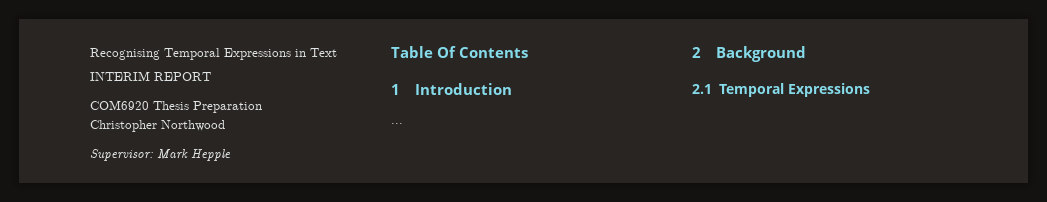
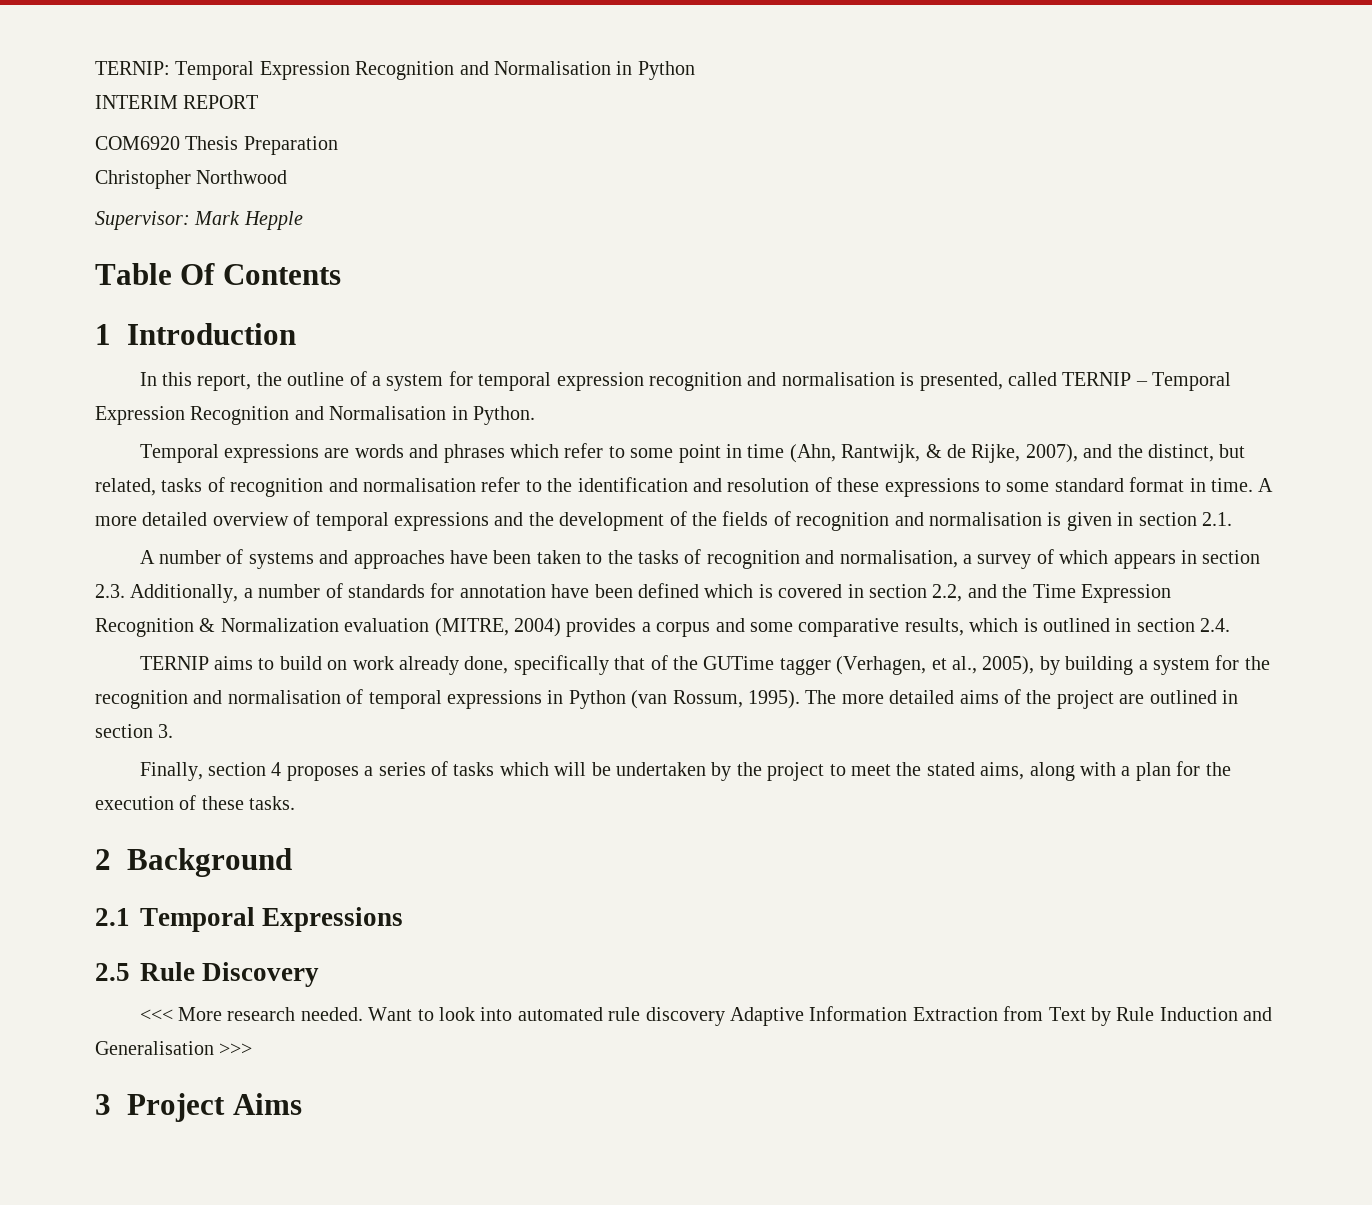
[90,48,337,60] Recognising Temporal Expressions in Text -> [95,61,695,80] TERNIP: Temporal Expression Recognition and Normalisation in Python
[391,123,403,124] ... -> [139,371,1232,391] [95,406,535,425] [139,443,1246,463] [95,477,1274,497] [95,511,1232,531] [139,549,1261,569] [95,583,1171,603] [95,618,1231,637] [139,655,1270,675] [95,689,1238,709] [95,724,174,738] [139,761,1231,781] [95,795,296,810] In this report, the outline of a system for temporal expression recognition and normalisation is presented, called TERNIP – Temporal Expression Recognition and Normalisation in Python. // Temporal expressions are words and phrases which refer to some point in time (Ahn, Rantwijk, & de Rijke, 2007), and the distinct, but related, tasks of recognition and normalisation refer to the identification and resolution of these expressions to some standard format in time. A more detailed overview of temporal expressions and the development of the fields of recognition and normalisation is given in section 2.1. // A number of systems and approaches have been taken to the tasks of recognition and normalisation, a survey of which appears in section 2.3. Additionally, a number of standards for annotation have been defined which is covered in section 2.2, and the Time Expression Recognition & Normalization evaluation (MITRE, 2004) provides a corpus and some comparative results, which is outlined in section 2.4. // TERNIP aims to build on work already done, specifically that of the GUTime tagger (Verhagen, et al., 2005), by building a system for the recognition and normalisation of temporal expressions in Python (van Rossum, 1995). The more detailed aims of the project are outlined in section 3. // Finally, section 4 proposes a series of tasks which will be undertaken by the project to meet the stated aims, along with a plan for the execution of these tasks.
(871, 90) none -> [95,962,320,987] [139,1006,1273,1026] [95,1041,253,1055] [95,1093,302,1122] // 2.5 Rule Discovery // <<< More research needed. Want to look into automated rule discovery Adaptive Information Extraction from Text by Rule Induction and Generalisation >>> // 3 Project Aims

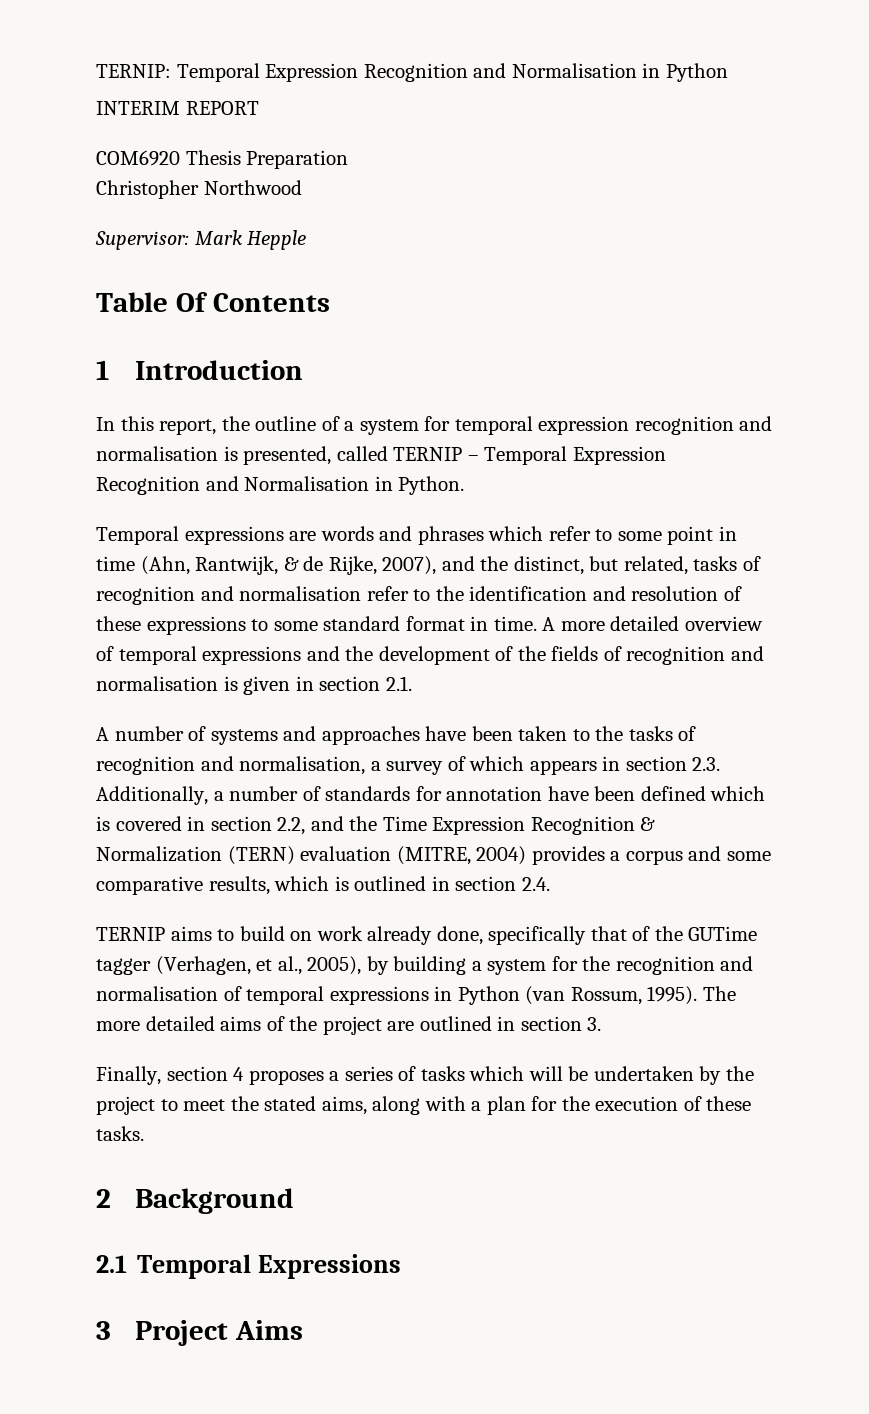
(339, 625) none -> [227,846,295,865] (TERN)
[95,962,320,987] [139,1006,1273,1026] [95,1041,253,1055] // 2.5 Rule Discovery // <<< More research needed. Want to look into automated rule discovery Adaptive Information Extraction from Text by Rule Induction and Generalisation >>> -> (402, 1266) none

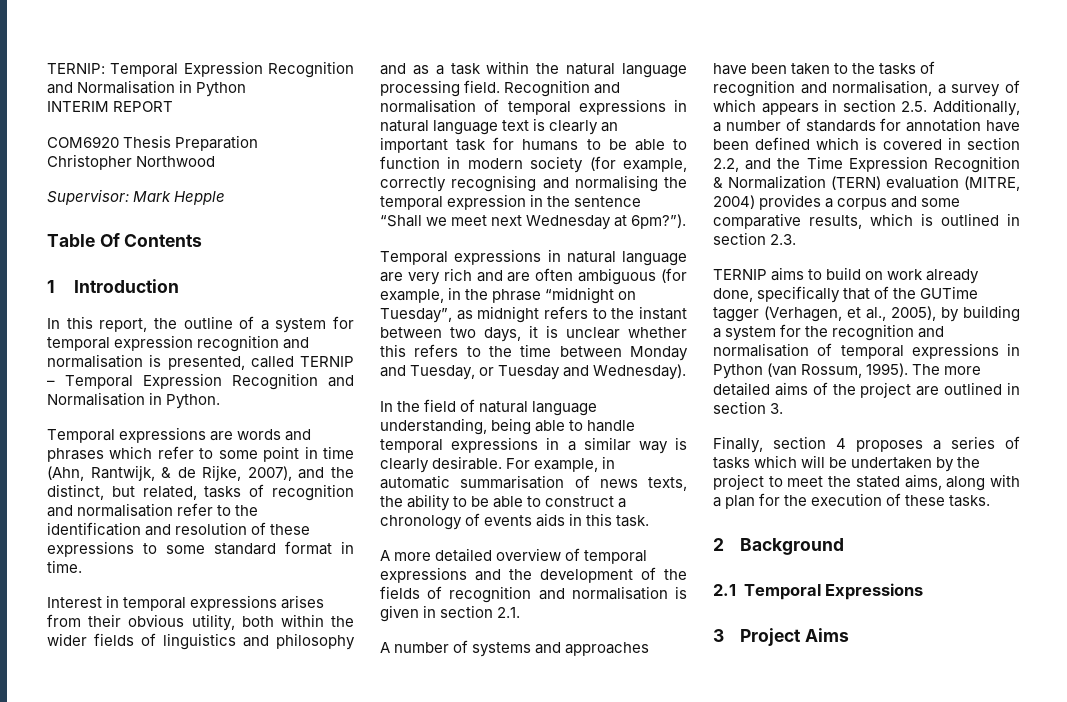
(537, 623) none -> [47,595,325,611] [47,614,354,631] [47,633,355,650] [380,61,687,78] [380,80,621,97] [380,99,687,115] [380,118,619,135] [380,137,687,153] [380,156,687,173] [380,175,687,192] [380,194,642,210] [380,214,687,230] [380,249,687,266] [380,268,687,285] [380,287,637,304] [380,306,687,323] [380,325,687,342] [380,344,688,361] [380,364,687,380] [380,399,598,416] [380,418,636,435] [380,437,687,454] [380,456,616,473] [380,475,687,491] [380,494,627,511] [380,513,650,530] // Interest in temporal expressions arises from their obvious utility, both within the wider fields of linguistics and philosophy and as a task within the natural language processing field. Recognition and normalisation of temporal expressions in natural language text is clearly an important task for humans to be able to function in modern society (for example, correctly recognising and normalising the temporal expression in the sentence “Shall we meet next Wednesday at 6pm?”). // Temporal expressions in natural language are very rich and are often ambiguous (for example, in the phrase “midnight on Tuesday”, as midnight refers to the instant between two days, it is unclear whether this refers to the time between Monday and Tuesday, or Tuesday and Wednesday). // In the field of natural language understanding, being able to handle temporal expressions in a similar way is clearly desirable. For example, in automatic summarisation of news texts, the ability to be able to construct a chronology of events aids in this task. //
[692,757,721,771] 2.3. -> [901,101,928,112] 2.5.
[521,877,550,891] 2.4. -> [770,234,797,245] 2.3.

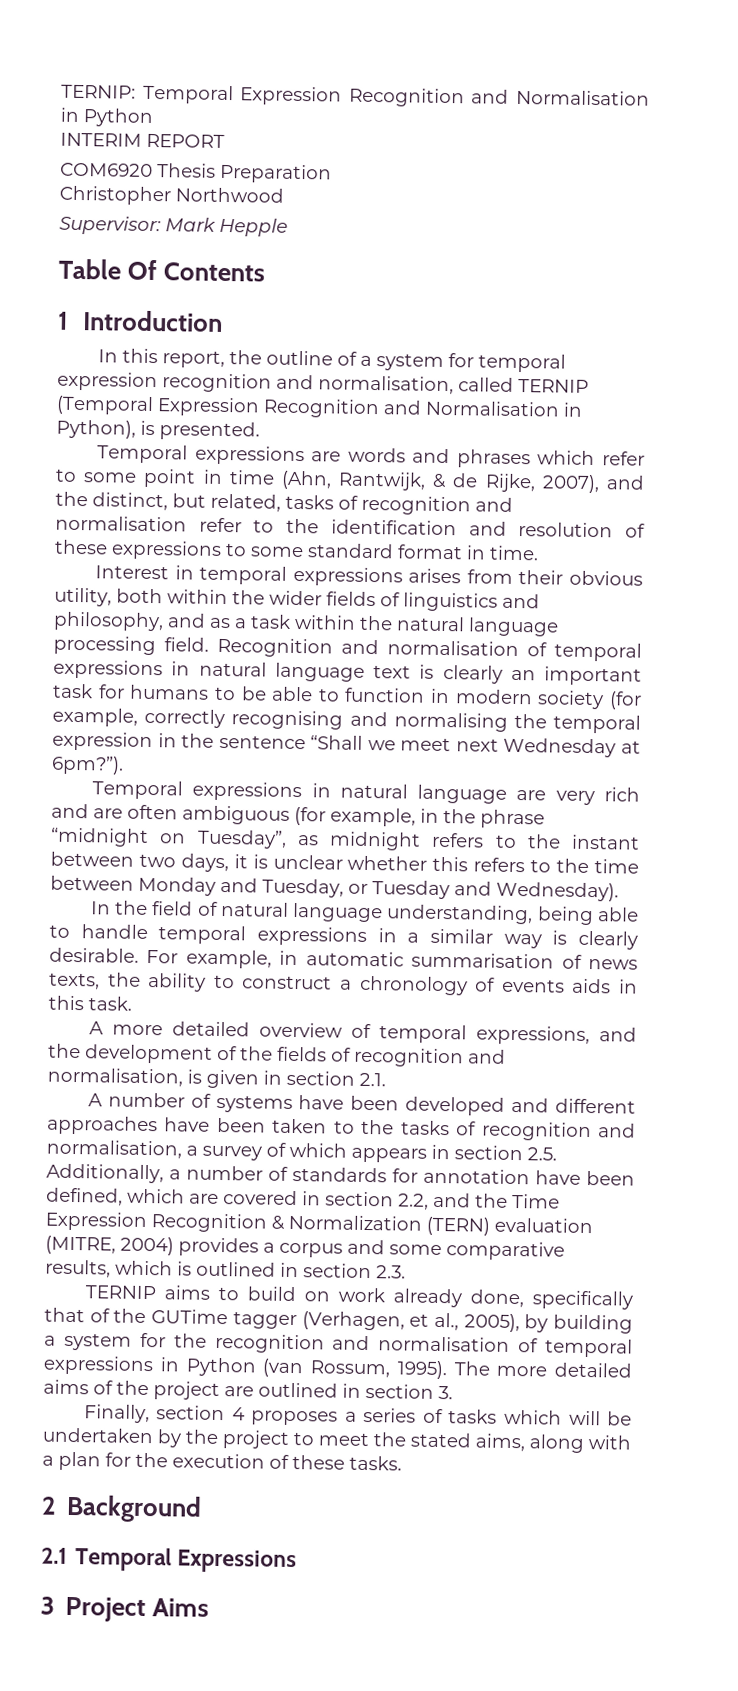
[47,354,354,370] [47,373,354,390] [47,392,221,409] normalisation is presented, called TERNIP – Temporal Expression Recognition and Normalisation in Python. -> [318,375,589,395] [56,395,583,419] [56,419,260,441] normalisation, called TERNIP (Temporal Expression Recognition and Normalisation in Python), is presented.
[276,633,355,650] philosophy -> [53,611,164,632] philosophy,
[471,496,542,508] be able to -> (235, 981) none
[380,567,467,583] expressions -> [475,1025,590,1046] expressions,
[571,586,668,600] normalisation -> [47,1067,183,1087] normalisation,
[535,642,562,654] and -> [298,1095,636,1116] have been developed and different
[755,137,877,150] defined which is -> [46,1187,219,1206] defined, which are

